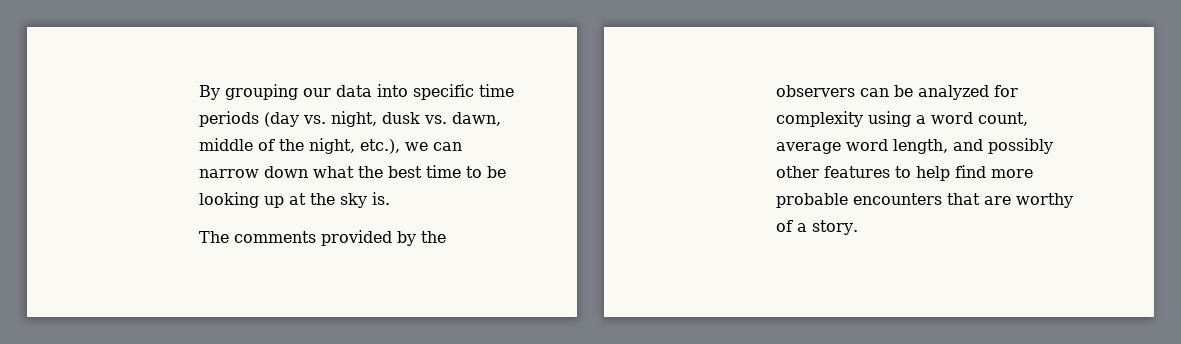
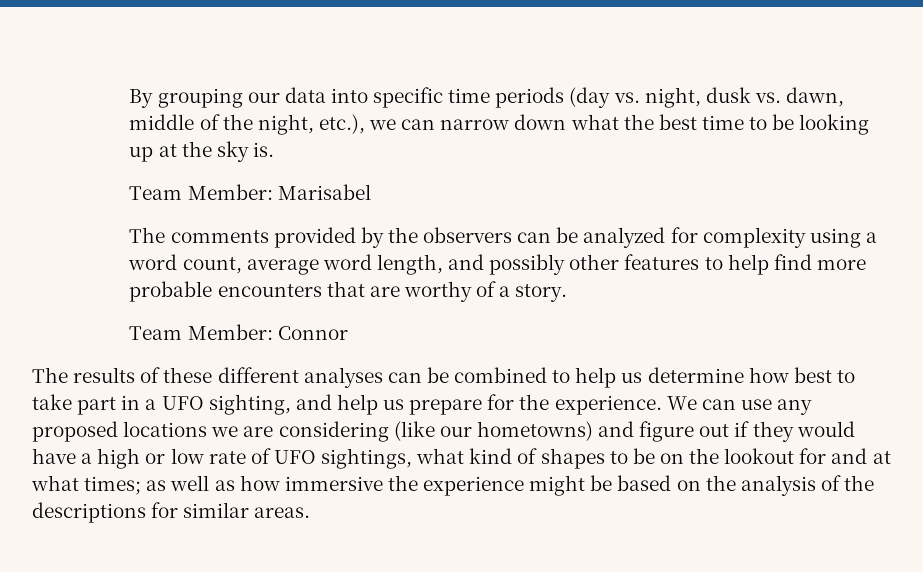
(390, 198) none -> [129,184,371,200] // Team Member: Marisabel
(858, 227) none -> [129,324,348,340] [32,367,855,388] [32,394,813,415] [32,421,855,442] [32,448,891,469] [31,475,875,496] [32,502,311,523] // Team Member: Connor // The results of these different analyses can be combined to help us determine how best to take part in a UFO sighting, and help us prepare for the experience. We can use any proposed locations we are considering (like our hometowns) and figure out if they would have a high or low rate of UFO sightings, what kind of shapes to be on the lookout for and at what times; as well as how immersive the experience might be based on the analysis of the descriptions for similar areas.

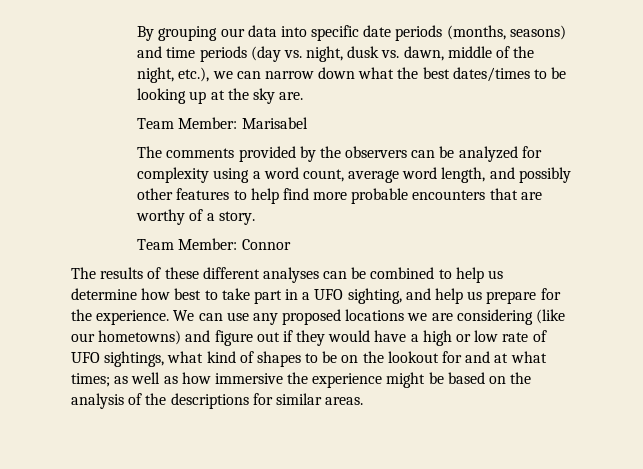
(444, 97) none -> [363,25,566,41] [137,46,163,58] date periods (months, seasons) and
[701,115,744,130] time -> [452,67,530,82] dates/times
[252,142,274,157] is. -> [279,92,304,100] are.

